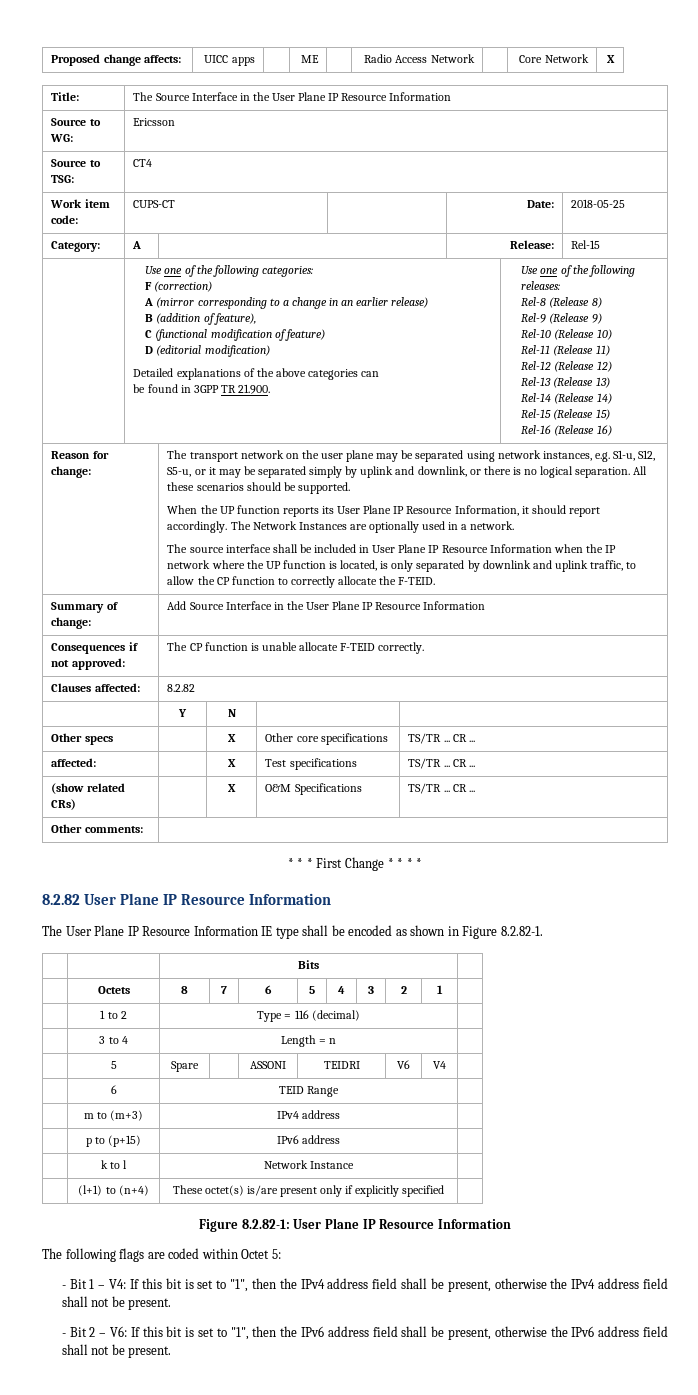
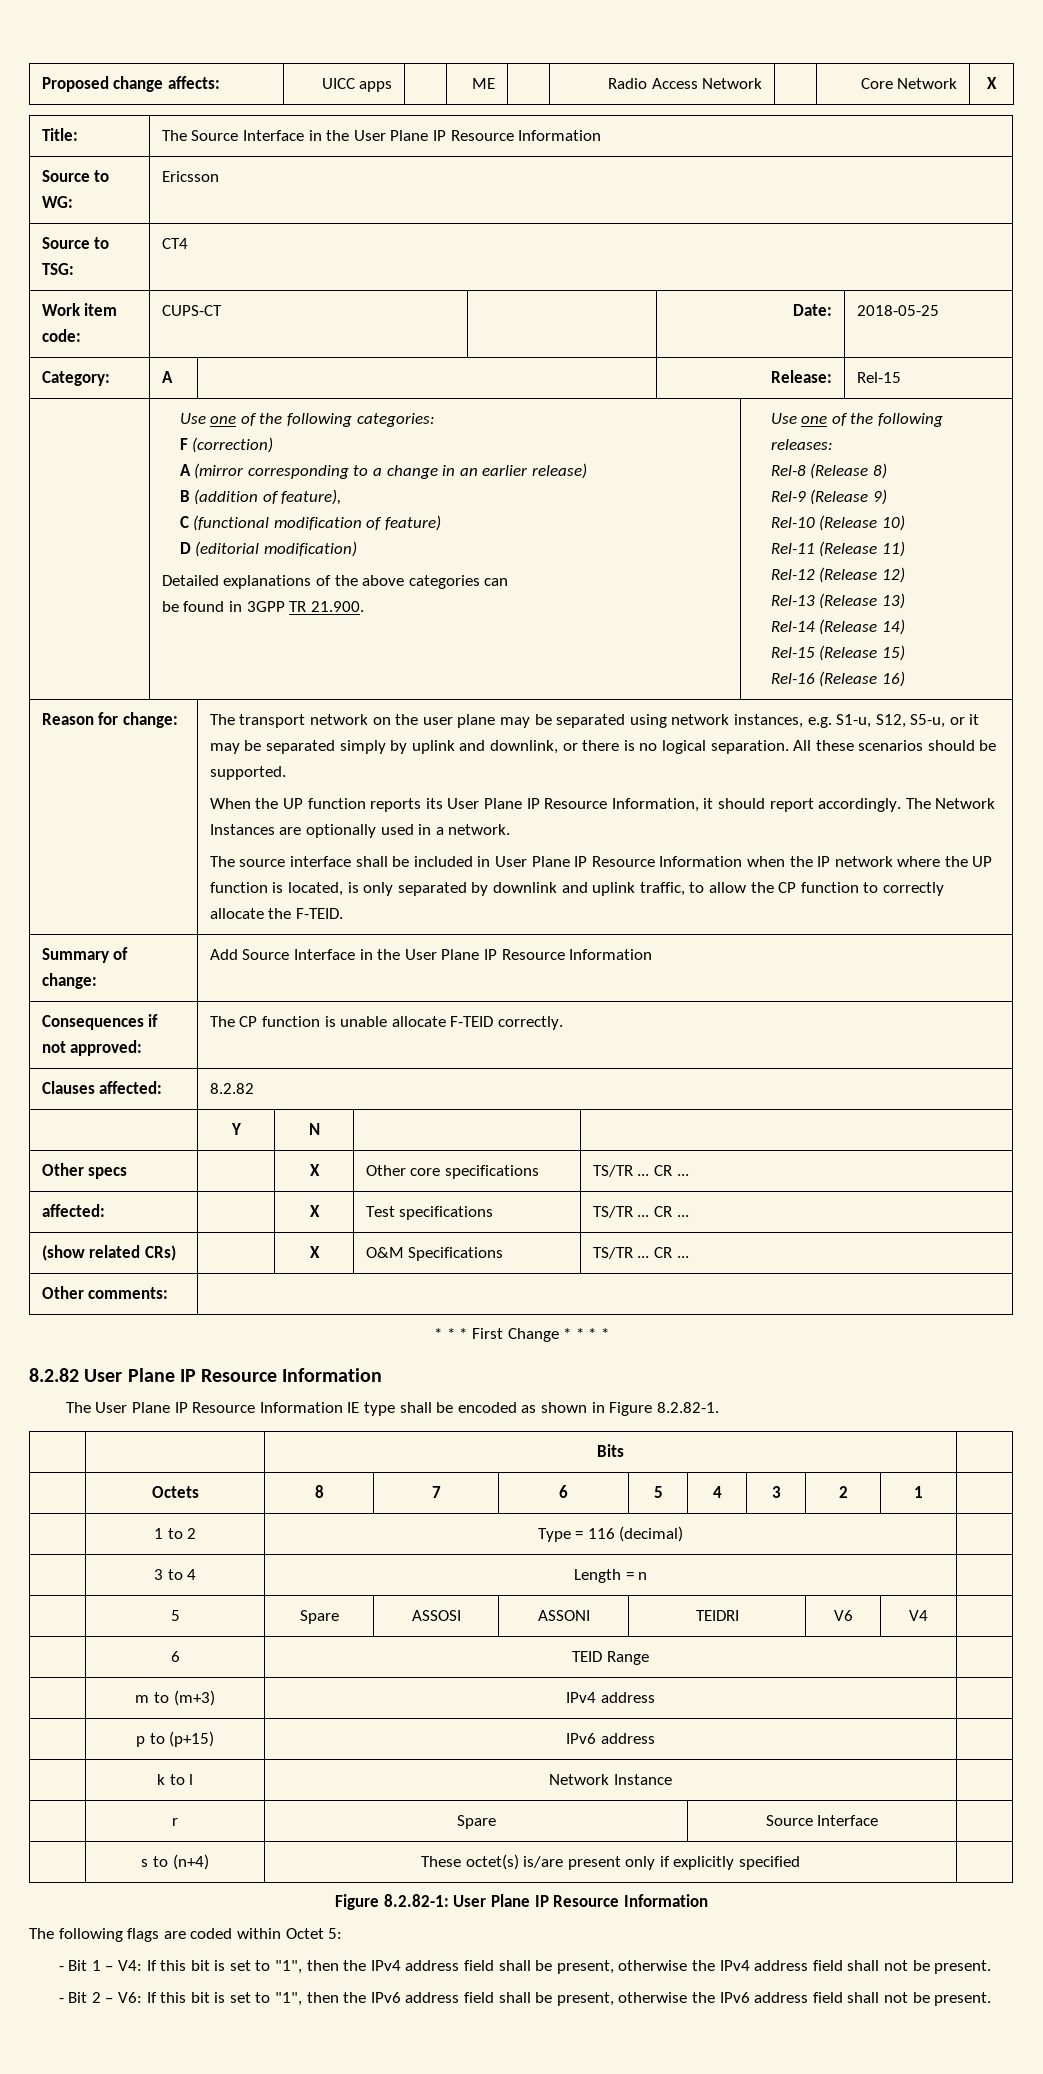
(199, 1066) none -> [411,1610,461,1621] ASSOSI
[78,1185,103,1196] (l+1) -> [172,1818,178,1826] [456,1815,496,1829] [765,1815,879,1826] [141,1859,149,1867] r | Spare | Source Interface | // | s

